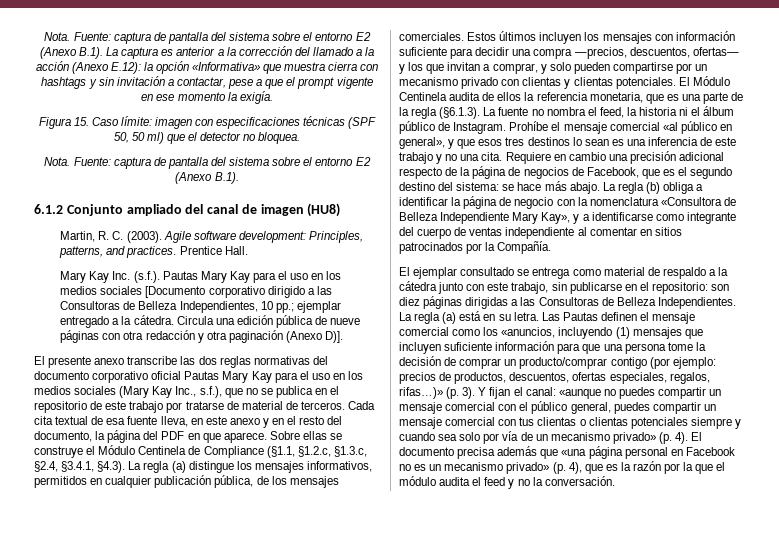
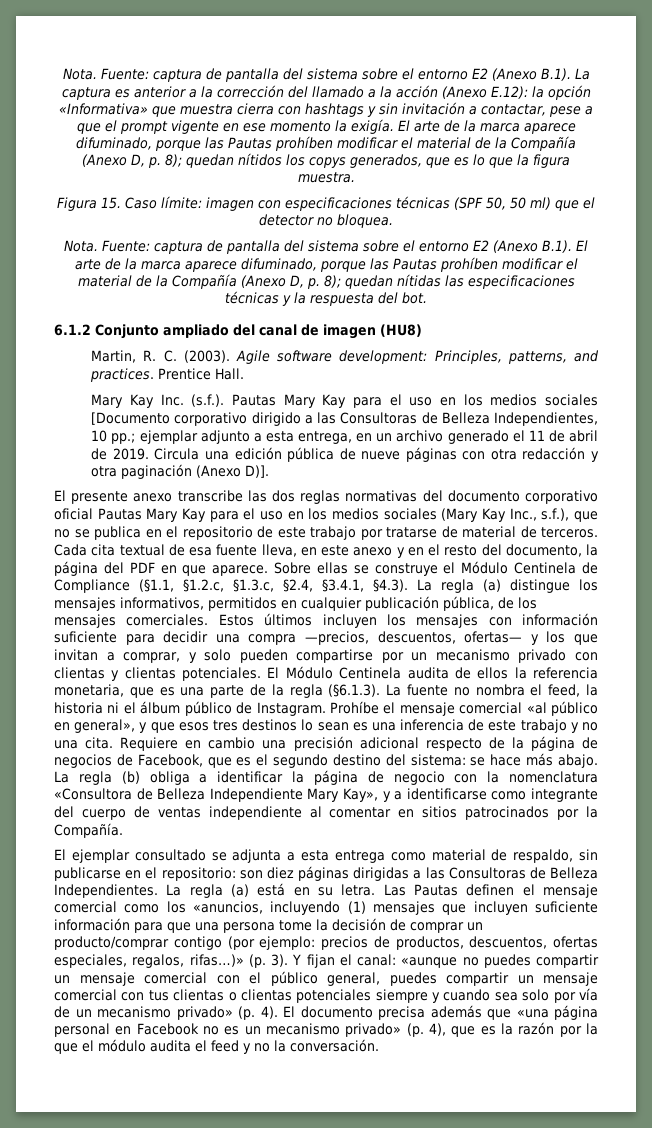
(273, 97) none -> [397,120,576,134] [76,136,576,151] [82,153,570,168] [297,172,355,183] El arte de la marca aparece difuminado, porque las Pautas prohíben modificar el material de la Compañía (Anexo D, p. 8); quedan nítidos los copys generados, que es lo que la figura muestra.
(239, 178) none -> [576,240,588,251] [74,257,578,272] [77,274,575,289] [225,291,427,306] El arte de la marca aparece difuminado, porque las Pautas prohíben modificar el material de la Compañía (Anexo D, p. 8); quedan nítidas las especificaciones técnicas y la respuesta del bot.
[60,315,174,328] entregado a la cátedra. -> [200,430,599,444] [91,448,149,460] adjunto a esta entrega, en un archivo generado el 11 de abril de 2019.
(530, 272) none -> [232,849,329,863] adjunta a esta
[662,267,729,279] [399,281,549,294] respaldo a la cátedra junto con este trabajo, -> [513,849,574,863] respaldo,

